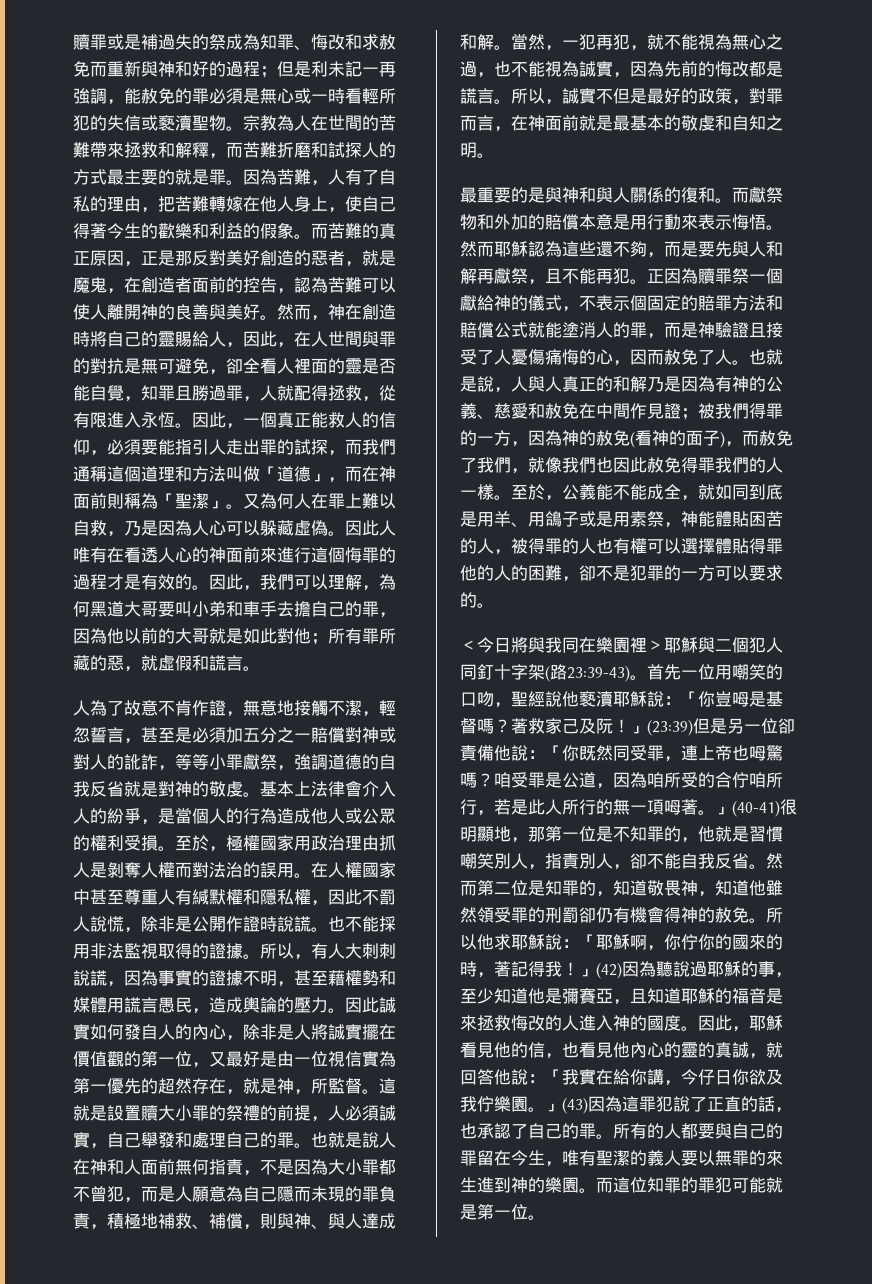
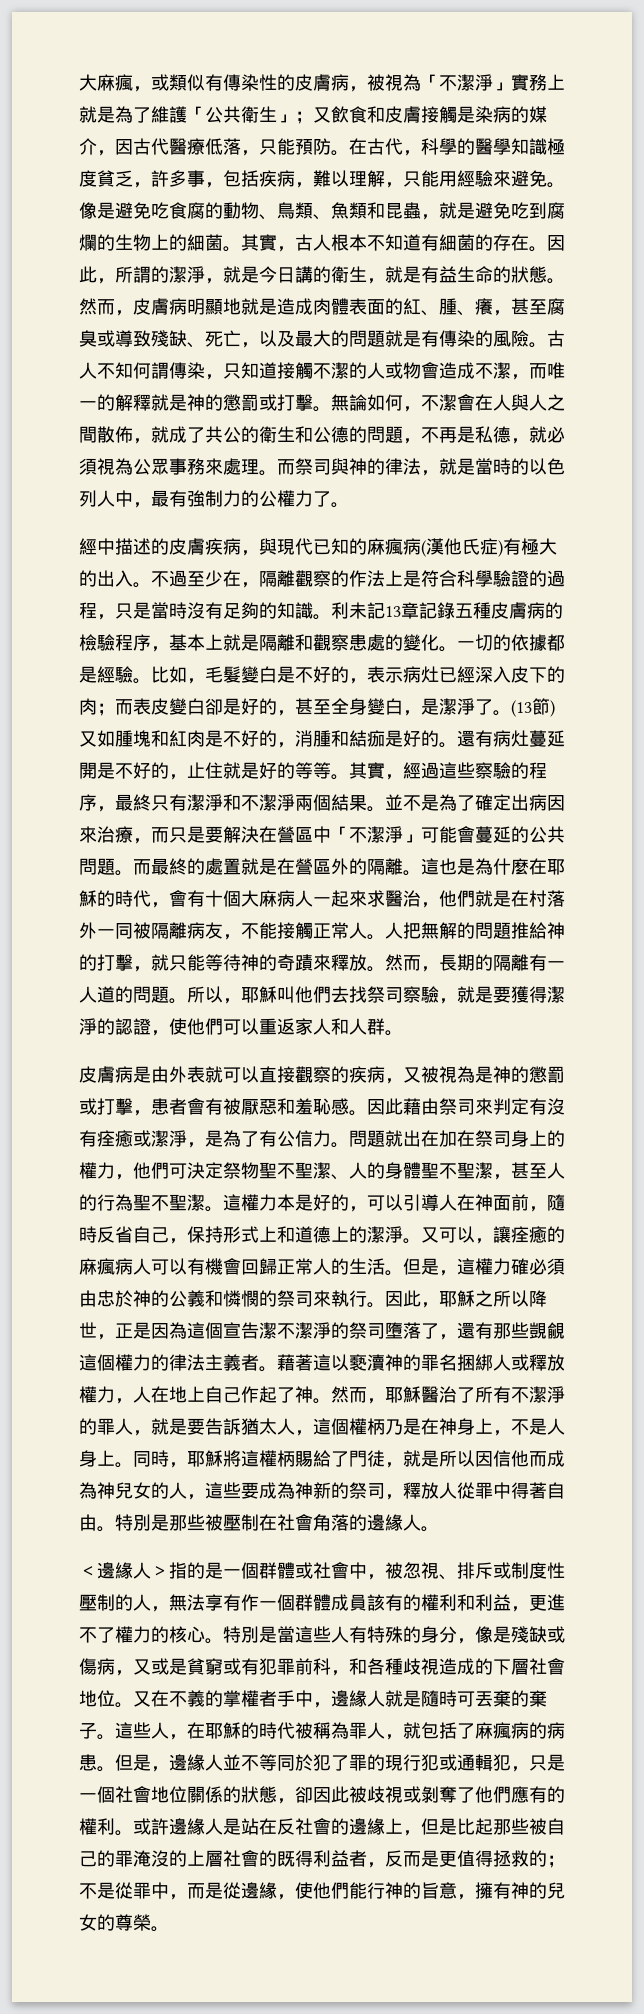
[73,34,396,50] [73,61,396,78] [73,88,396,105] [73,115,396,131] [73,142,396,159] [73,169,396,186] [73,196,396,213] [73,222,396,239] [73,250,396,267] [73,277,396,294] [73,304,396,321] [73,331,396,348] [73,358,396,375] [73,385,396,402] [73,412,396,429] [73,439,396,456] [73,465,396,483] [73,493,396,509] [73,520,396,537] [73,546,396,563] [73,574,396,591] [73,601,396,618] [73,628,396,645] [73,655,260,672] [73,700,396,717] [73,726,396,744] [73,754,396,771] [73,780,396,797] [73,808,396,825] [73,835,396,852] [73,862,396,878] [73,889,396,906] [73,916,396,933] [73,943,396,960] [73,970,396,987] [73,997,396,1014] [73,1024,396,1041] [73,1051,396,1068] [73,1077,396,1095] [73,1105,396,1122] [73,1132,396,1149] [73,1159,396,1176] [73,1186,396,1203] [73,1213,396,1230] [460,34,783,51] [460,61,783,78] [460,88,783,105] [460,115,783,132] [460,142,494,158] [460,187,783,203] [460,214,783,230] [460,240,783,258] [460,268,783,285] [460,295,783,312] [460,322,783,339] [460,349,783,366] [460,376,783,393] [460,403,783,420] [460,430,793,448] [460,457,783,474] [460,484,783,501] [460,511,783,528] [460,538,783,555] [460,565,783,582] [460,592,494,608] [460,637,783,653] [460,664,783,682] [460,691,783,708] [460,718,795,736] [460,745,783,762] [460,772,783,789] [460,799,797,817] [460,826,783,843] [460,853,783,870] [460,880,783,897] [460,906,783,923] [460,934,783,951] [460,961,792,979] [460,987,783,1005] [460,1015,783,1032] [460,1042,783,1059] [460,1069,783,1086] [460,1095,792,1114] [460,1123,783,1139] [460,1150,783,1167] [460,1176,783,1193] [460,1204,528,1220] 贖罪或是補過失的祭成為知罪、悔改和求赦免而重新與神和好的過程；但是利未記一再強調，能赦免的罪必須是無心或一時看輕所犯的失信或褻瀆聖物。宗教為人在世間的苦難帶來拯救和解釋，而苦難折磨和試探人的方式最主要的就是罪。因為苦難，人有了自私的理由，把苦難轉嫁在他人身上，使自己得著今生的歡樂和利益的假象。而苦難的真正原因，正是那反對美好創造的惡者，就是魔鬼，在創造者面前的控告，認為苦難可以使人離開神的良善與美好。然而，神在創造時將自己的靈賜給人，因此，在人世間與罪的對抗是無可避免，卻全看人裡面的靈是否能自覺，知罪且勝過罪，人就配得拯救，從有限進入永恆。因此，一個真正能救人的信仰，必須要能指引人走出罪的試探，而我們通稱這個道理和方法叫做「道德」，而在神面前則稱為「聖潔」。又為何人在罪上難以自救，乃是因為人心可以躲藏虛偽。因此人唯有在看透人心的神面前來進行這個悔罪的過程才是有效的。因此，我們可以理解，為何黑道大哥要叫小弟和車手去擔自己的罪，因為他以前的大哥就是如此對他；所有罪所藏的惡，就虛假和謊言。 // 人為了故意不肯作證，無意地接觸不潔，輕忽誓言，甚至是必須加五分之一賠償對神或對人的訛詐，等等小罪獻祭，強調道德的自我反省就是對神的敬虔。基本上法律會介入人的紛爭，是當個人的行為造成他人或公眾的權利受損。至於，極權國家用政治理由抓人是剝奪人權而對法治的誤用。在人權國家中甚至尊重人有緘默權和隱私權，因此不罰人說慌，除非是公開作證時說謊。也不能採用非法監視取得的證據。所以，有人大刺刺說謊，因為事實的證據不明，甚至藉權勢和媒體用謊言愚民，造成輿論的壓力。因此誠實如何發自人的內心，除非是人將誠實擺在價值觀的第一位，又最好是由一位視信實為第一優先的超然存在，就是神，所監督。這就是設置贖大小罪的祭禮的前提，人必須誠實，自己舉發和處理自己的罪。也就是說人在神和人面前無何指責，不是因為大小罪都不曾犯，而是人願意為自己隱而未現的罪負責，積極地補救、補償，則與神、與人達成和解。當然，一犯再犯，就不能視為無心之過，也不能視為誠實，因為先前的悔改都是謊言。所以，誠實不但是最好的政策，對罪而言，在神面前就是最基本的敬虔和自知之明。 // 最重要的是與神和與人關係的復和。而獻祭物和外加的賠償本意是用行動來表示悔悟。然而耶穌認為這些還不夠，而是要先與人和解再獻祭，且不能再犯。正因為贖罪祭一個獻給神的儀式，不表示個固定的賠罪方法和賠償公式就能塗消人的罪，而是神驗證且接受了人憂傷痛悔的心，因而赦免了人。也就是說，人與人真正的和解乃是因為有神的公義、慈愛和赦免在中間作見證；被我們得罪的一方，因為神的赦免(看神的面子)，而赦免了我們，就像我們也因此赦免得罪我們的人一樣。至於，公義能不能成全，就如同到底是用羊、用鴿子或是用素祭，神能體貼困苦的人，被得罪的人也有權可以選擇體貼得罪他的人的困難，卻不是犯罪的一方可以要求的。 // ＜今日將與我同在樂園裡＞耶穌與二個犯人同釘十字架(路23:39-43)。首先一位用嘲笑的口吻，聖經說他褻瀆耶穌說：「你豈呣是基督嗎？著救家己及阮！」(23:39)但是另一位卻責備他說：「你既然同受罪，連上帝也呣驚嗎？咱受罪是公道，因為咱所受的合佇咱所行，若是此人所行的無一項呣著。」(40-41)很明顯地，那第一位是不知罪的，他就是習慣嘲笑別人，指責別人，卻不能自我反省。然而第二位是知罪的，知道敬畏神，知道他雖然領受罪的刑罰卻仍有機會得神的赦免。所以他求耶穌說：「耶穌啊，你佇你的國來的時，著記得我！」(42)因為聽說過耶穌的事，至少知道他是彌賽亞，且知道耶穌的福音是來拯救悔改的人進入神的國度。因此，耶穌看見他的信，也看見他內心的靈的真誠，就回答他說：「我實在給你講，今仔日你欲及我佇樂園。」(43)因為這罪犯說了正直的話，也承認了自己的罪。所有的人都要與自己的罪留在今生，唯有聖潔的義人要以無罪的來生進到神的樂園。而這位知罪的罪犯可能就是第一位 -> [79,74,565,92] [79,106,547,124] [79,138,565,156] [79,170,565,188] [79,202,565,220] [79,234,565,252] [79,266,565,284] [79,298,565,316] [79,330,565,348] [79,362,565,380] [79,394,565,412] [79,426,565,444] [79,458,565,476] [79,490,349,508] [79,538,557,557] [79,570,565,588] [79,602,563,620] [79,634,565,652] [79,666,565,684] [79,698,555,717] [79,730,565,748] [79,762,547,780] [79,794,565,812] [79,826,565,844] [79,858,565,876] [79,890,565,908] [79,922,565,940] [79,954,565,972] [79,986,565,1004] [79,1018,403,1036] [79,1066,565,1084] [79,1098,565,1116] [79,1130,565,1148] [79,1162,565,1180] [79,1194,565,1212] [79,1226,565,1244] [79,1258,565,1276] [79,1290,547,1308] [79,1322,565,1340] [79,1354,565,1372] [79,1386,565,1404] [79,1418,565,1436] [79,1450,565,1468] [79,1482,565,1500] [79,1514,439,1532] [79,1562,565,1580] [79,1594,565,1612] [79,1626,565,1644] [79,1658,565,1676] [79,1690,547,1708] [79,1722,565,1740] [79,1754,565,1772] [79,1786,565,1804] [79,1818,565,1836] [79,1850,565,1868] [79,1882,565,1900] [79,1914,151,1931] 大麻瘋，或類似有傳染性的皮膚病，被視為「不潔淨」實務上就是為了維護「公共衛生」；又飲食和皮膚接觸是染病的媒介，因古代醫療低落，只能預防。在古代，科學的醫學知識極度貧乏，許多事，包括疾病，難以理解，只能用經驗來避免。像是避免吃食腐的動物、鳥類、魚類和昆蟲，就是避免吃到腐爛的生物上的細菌。其實，古人根本不知道有細菌的存在。因此，所謂的潔淨，就是今日講的衛生，就是有益生命的狀態。然而，皮膚病明顯地就是造成肉體表面的紅、腫、癢，甚至腐臭或導致殘缺、死亡，以及最大的問題就是有傳染的風險。古人不知何謂傳染，只知道接觸不潔的人或物會造成不潔，而唯一的解釋就是神的懲罰或打擊。無論如何，不潔會在人與人之間散佈，就成了共公的衛生和公德的問題，不再是私德，就必須視為公眾事務來處理。而祭司與神的律法，就是當時的以色列人中，最有強制力的公權力了。 // 經中描述的皮膚疾病，與現代已知的麻瘋病(漢他氏症)有極大的出入。不過至少在，隔離觀察的作法上是符合科學驗證的過程，只是當時沒有足夠的知識。利未記13章記錄五種皮膚病的檢驗程序，基本上就是隔離和觀察患處的變化。一切的依據都是經驗。比如，毛髮變白是不好的，表示病灶已經深入皮下的肉；而表皮變白卻是好的，甚至全身變白，是潔淨了。(13節)又如腫塊和紅肉是不好的，消腫和結痂是好的。還有病灶蔓延開是不好的，止住就是好的等等。其實，經過這些察驗的程序，最終只有潔淨和不潔淨兩個結果。並不是為了確定出病因來治療，而只是要解決在營區中「不潔淨」可能會蔓延的公共問題。而最終的處置就是在營區外的隔離。這也是為什麼在耶穌的時代，會有十個大麻病人一起來求醫治，他們就是在村落外一同被隔離病友，不能接觸正常人。人把無解的問題推給神的打擊，就只能等待神的奇蹟來釋放。然而，長期的隔離有一人道的問題。所以，耶穌叫他們去找祭司察驗，就是要獲得潔淨的認證，使他們可以重返家人和人群。 // 皮膚病是由外表就可以直接觀察的疾病，又被視為是神的懲罰或打擊，患者會有被厭惡和羞恥感。因此藉由祭司來判定有沒有痊癒或潔淨，是為了有公信力。問題就出在加在祭司身上的權力，他們可決定祭物聖不聖潔、人的身體聖不聖潔，甚至人的行為聖不聖潔。這權力本是好的，可以引導人在神面前，隨時反省自己，保持形式上和道德上的潔淨。又可以，讓痊癒的麻瘋病人可以有機會回歸正常人的生活。但是，這權力確必須由忠於神的公義和憐憫的祭司來執行。因此，耶穌之所以降世，正是因為這個宣告潔不潔淨的祭司墮落了，還有那些覬覦這個權力的律法主義者。藉著這以褻瀆神的罪名捆綁人或釋放權力，人在地上自己作起了神。然而，耶穌醫治了所有不潔淨的罪人，就是要告訴猶太人，這個權柄乃是在神身上，不是人身上。同時，耶穌將這權柄賜給了門徒，就是所以因信他而成為神兒女的人，這些要成為神新的祭司，釋放人從罪中得著自由。特別是那些被壓制在社會角落的邊緣人。 // ＜邊緣人＞指的是一個群體或社會中，被忽視、排斥或制度性壓制的人，無法享有作一個群體成員該有的權利和利益，更進不了權力的核心。特別是當這些人有特殊的身分，像是殘缺或傷病，又或是貧窮或有犯罪前科，和各種歧視造成的下層社會地位。又在不義的掌權者手中，邊緣人就是隨時可丟棄的棄子。這些人，在耶穌的時代被稱為罪人，就包括了麻瘋病的病患。但是，邊緣人並不等同於犯了罪的現行犯或通輯犯，只是一個社會地位關係的狀態，卻因此被歧視或剝奪了他們應有的權利。或許邊緣人是站在反社會的邊緣上，但是比起那些被自己的罪淹沒的上層社會的既得利益者，反而是更值得拯救的；不是從罪中，而是從邊緣，使他們能行神的旨意，擁有神的兒女的尊榮

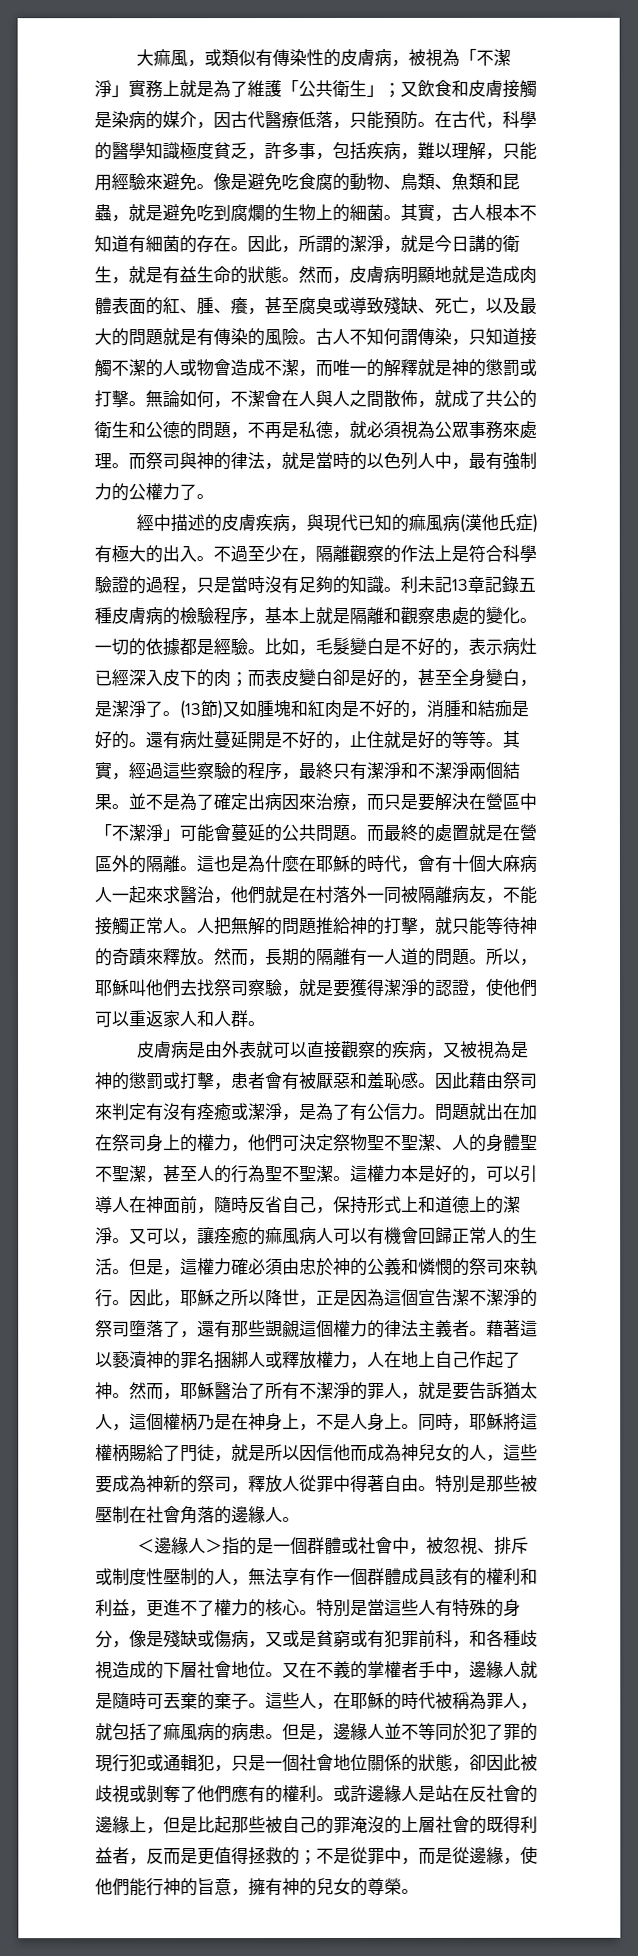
[79,74,133,91] 大麻瘋 -> [136,49,189,68] 大痲風
[367,538,403,555] 麻瘋 -> [408,513,444,532] 痲風
[79,1258,115,1275] 麻瘋 -> [265,1227,300,1246] 痲風
[475,1722,511,1739] 麻瘋 -> [163,1723,198,1742] 痲風

